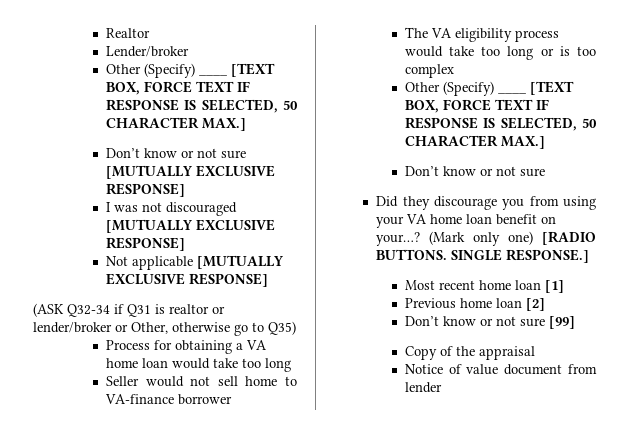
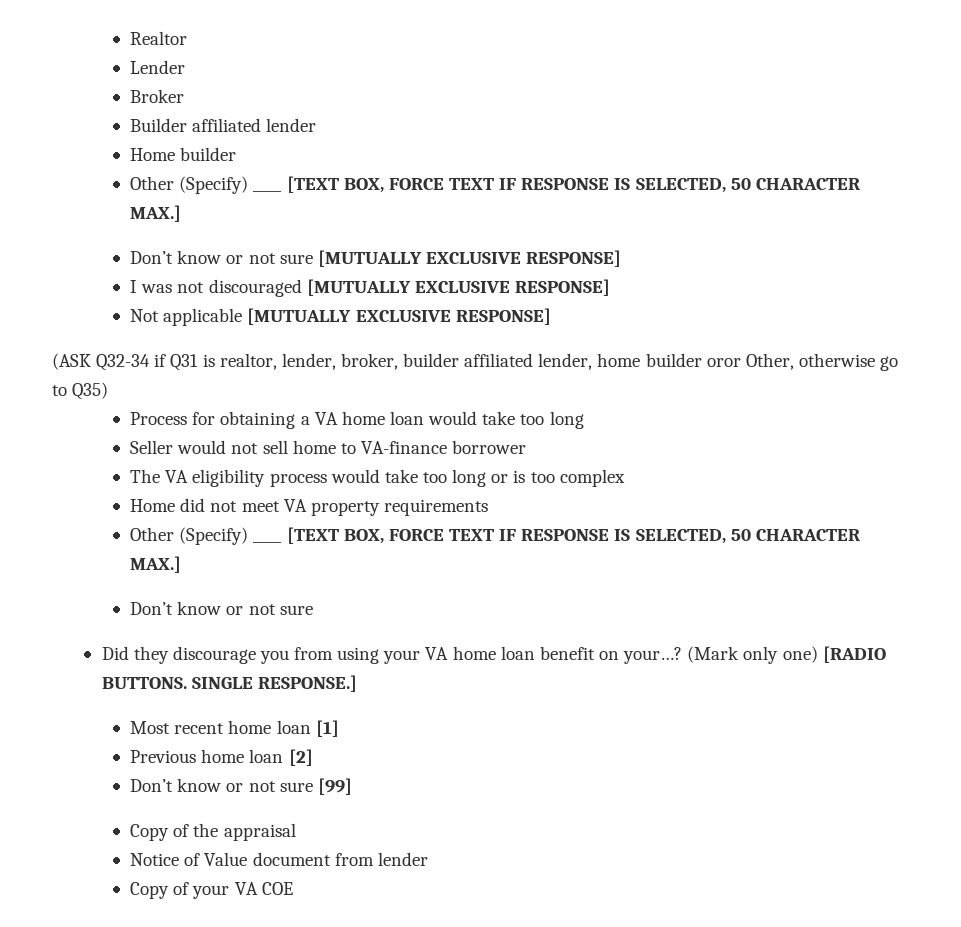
[105,46,189,57] Lender/broker -> [130,60,186,74] [130,89,185,103] [130,118,317,132] [130,147,237,161] Lender // Broker // Builder affiliated lender // Home builder
[169,304,225,314] [33,322,128,333] realtor or lender/broker or -> [219,353,741,370] realtor, lender, broker, builder affiliated lender, home builder oror
(454, 71) none -> [130,498,488,516] // Home did not meet VA property requirements
[466,364,499,375] value -> [204,852,248,866] Value
(442, 387) none -> [130,882,293,899] // Copy of your VA COE

